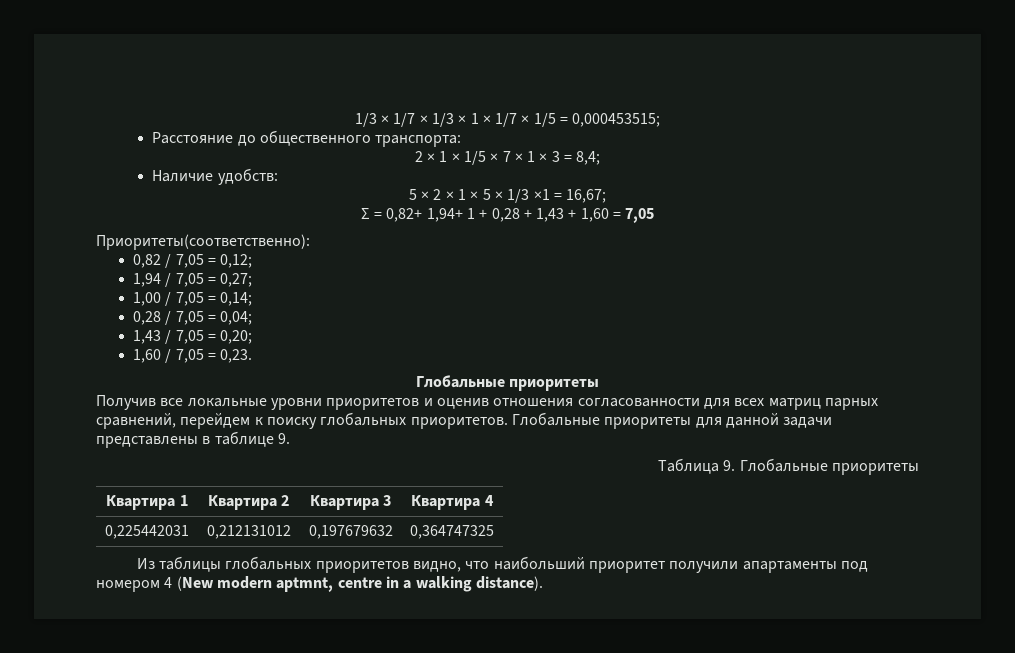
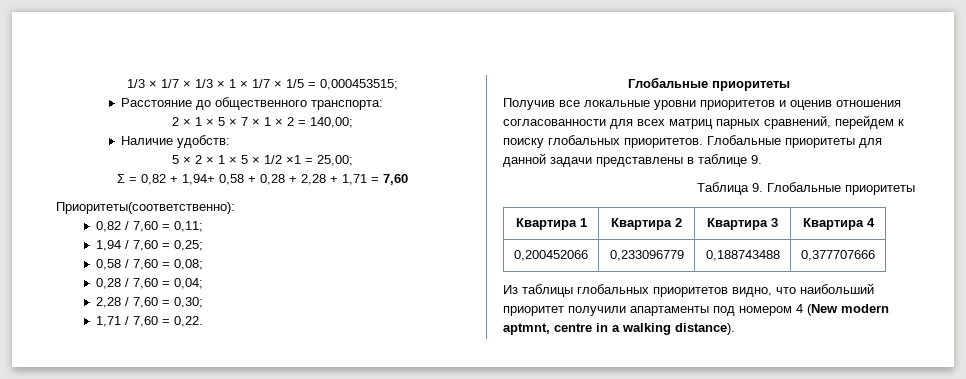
[463,151,486,165] 1/5 -> [217,117,225,126] 5
[551,151,601,165] 3 = 8,4; -> [286,117,353,128] 2 = 140,00;
[507,189,530,203] 1/3 -> [263,155,282,164] 1/2
[566,189,607,203] 16,67; -> [316,155,353,166] 25,00;
[386,208,655,223] 0,82+ 1,94+ 1 + 0,28 + 1,43 + 1,60 = 7,05 -> [140,174,408,185] 0,82 + 1,94+ 0,58 + 0,28 + 2,28 + 1,71 = 7,60
[175,254,253,268] 7,05 = 0,12; -> [132,221,203,232] 7,60 = 0,11;
[175,273,253,287] [132,292,253,306] 7,05 = 0,27; // 1,00 / 7,05 = 0,14; -> [132,240,203,251] [95,259,203,270] 7,60 = 0,25; // 0,58 / 7,60 = 0,08;
[175,311,204,325] 7,05 -> [132,278,158,289] 7,60
[132,330,253,344] [132,349,253,363] 1,43 / 7,05 = 0,20; // 1,60 / 7,05 = 0,23. -> [95,297,203,308] [95,316,203,327] 2,28 / 7,60 = 0,30; // 1,71 / 7,60 = 0,22.
[105,525,189,539] [206,525,291,539] [308,525,393,539] [410,525,494,539] 0,225442031 | 0,212131012 | 0,197679632 | 0,364747325 -> [514,250,588,261] [609,250,684,261] [705,250,780,261] [801,250,875,261] 0,200452066 | 0,233096779 | 0,188743488 | 0,377707666

